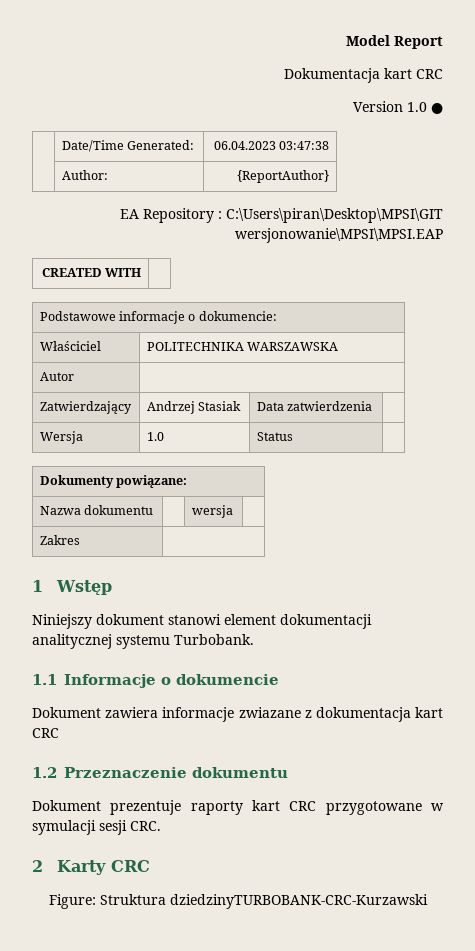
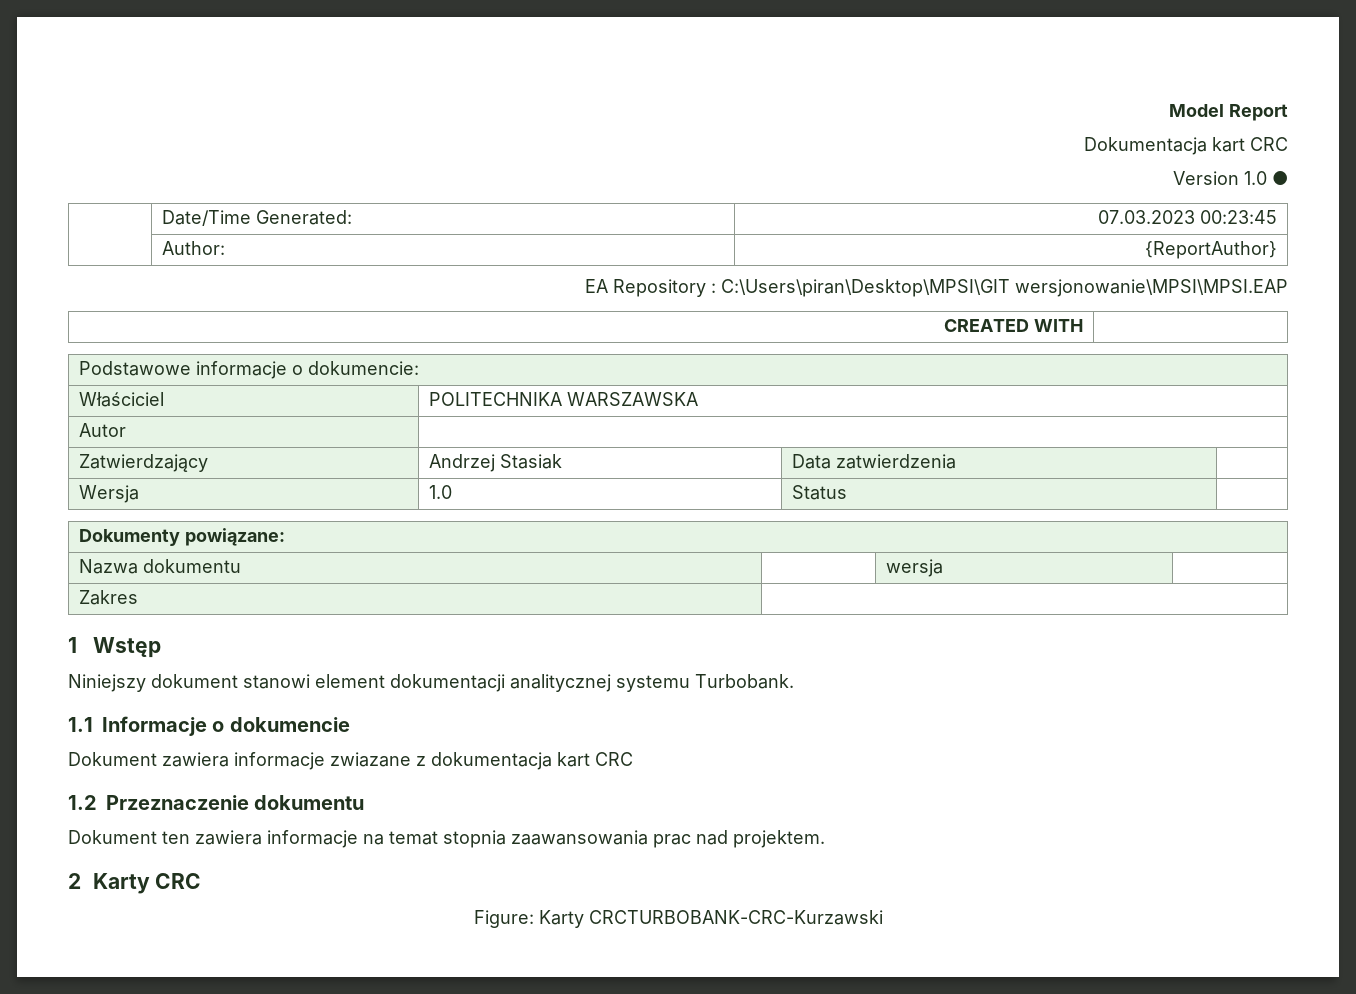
[213,141,330,150] 06.04.2023 03:47:38 -> [1098,210,1278,224] 07.03.2023 00:23:45
[110,800,444,815] [32,820,161,835] prezentuje raporty kart CRC przygotowane w symulacji sesji CRC. -> [162,830,825,848] ten zawiera informacje na temat stopnia zaawansowania prac nad projektem.
[99,894,428,909] Struktura dziedzinyTURBOBANK-CRC-Kurzawski -> [538,910,883,928] Karty CRCTURBOBANK-CRC-Kurzawski

